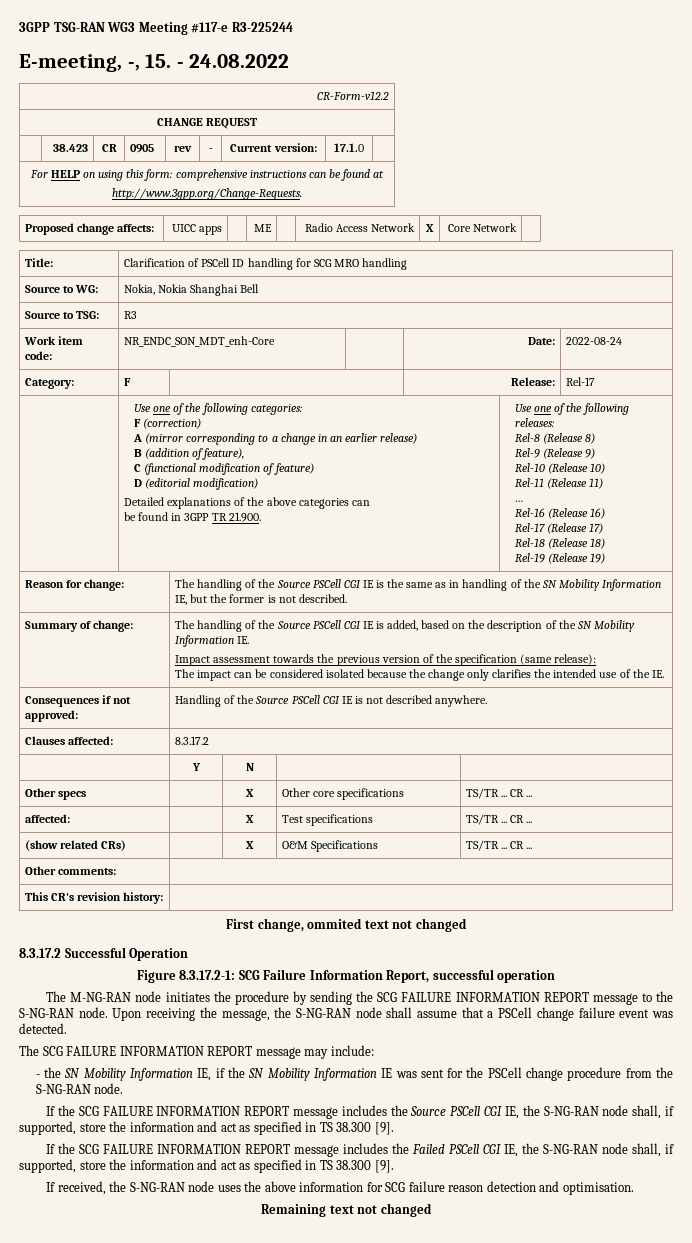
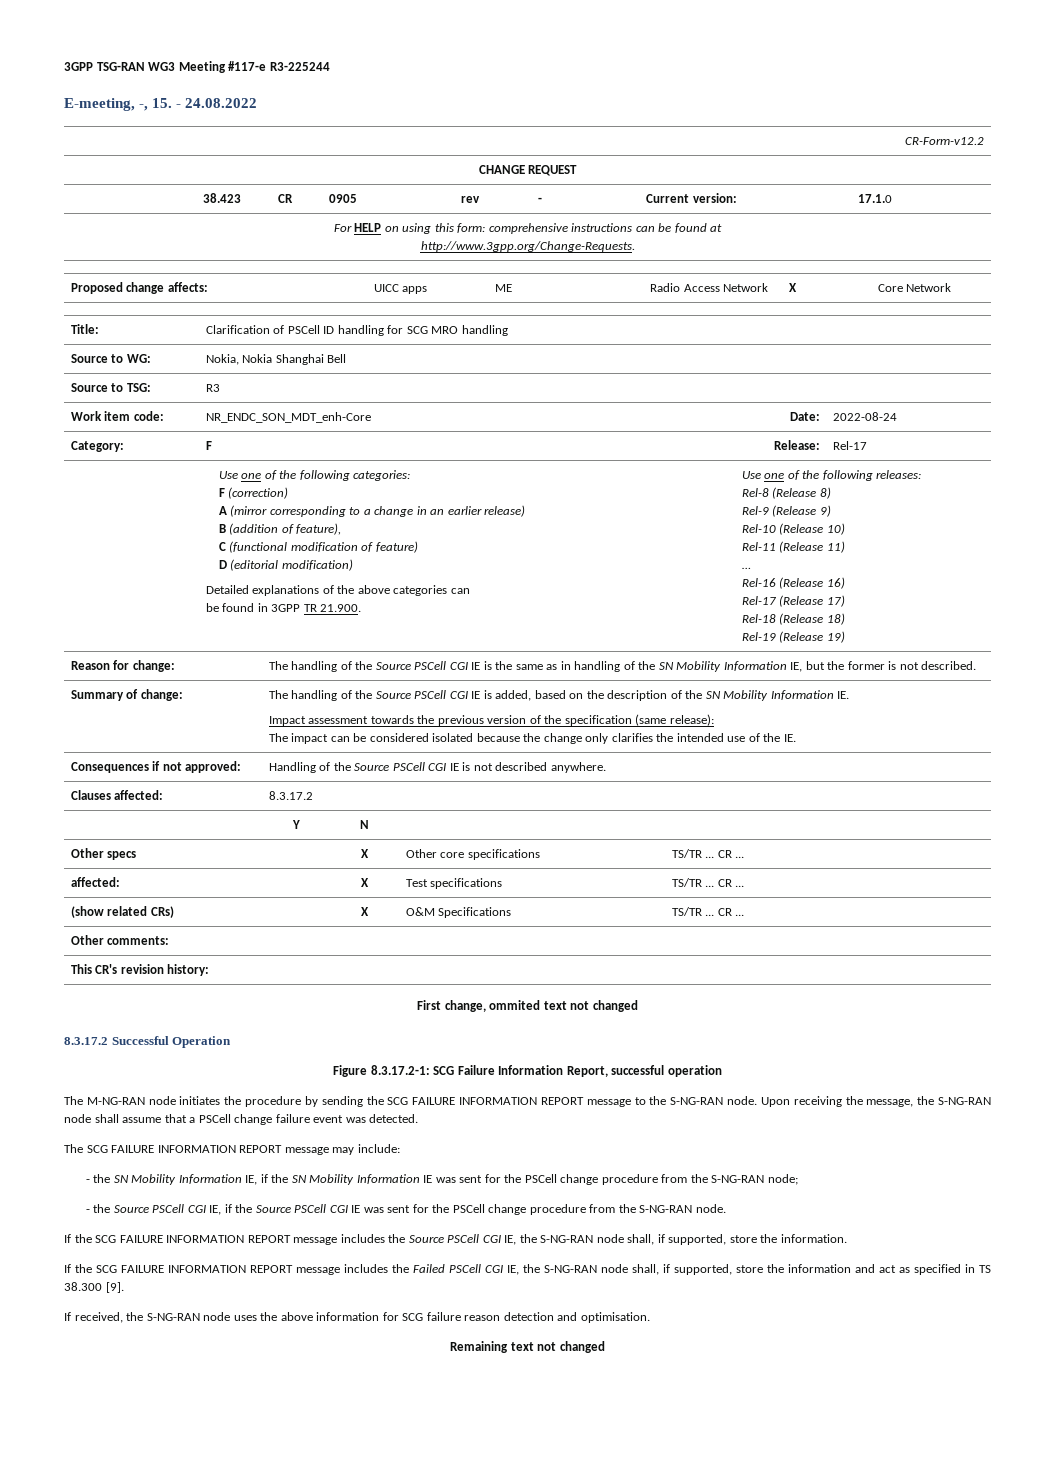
(91, 1089) none -> [767,1174,798,1185] [85,1204,693,1215] node; // - the Source PSCell CGI IE, if the Source PSCell CGI IE was sent for the PSCell change procedure from the S-NG-RAN
[129,1121,394,1135] information and act as specified in TS 38.300 [9]. -> [780,1234,847,1243] information.

